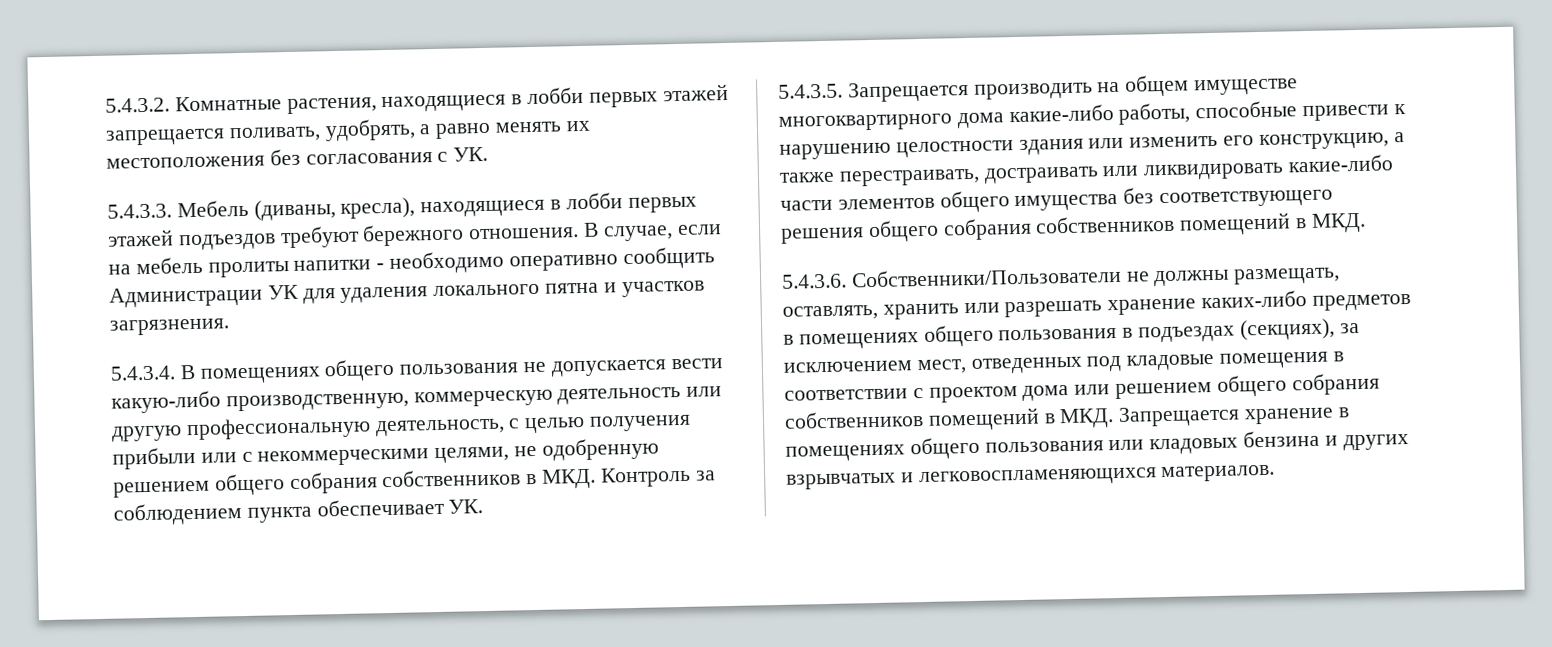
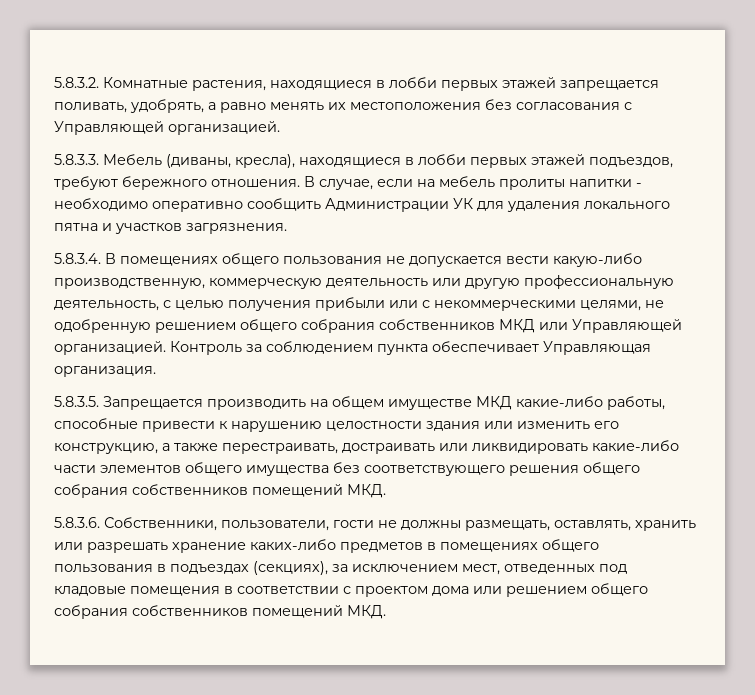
[105,97,170,113] 5.4.3.2. -> [54,77,99,88] 5.8.3.2.
[453,146,489,162] [107,203,172,219] УК. // 5.4.3.3. -> [54,121,280,135] [54,154,99,165] Управляющей организацией. // 5.8.3.3.
[178,233,276,251] подъездов -> [589,157,673,168] подъездов,
[110,365,176,381] 5.4.3.4. -> [54,253,101,264] 5.8.3.4.
[526,468,597,489] в МКД. -> [499,319,682,333] [54,341,166,355] МКД или Управляющей организацией.
[448,499,484,514] [778,83,843,99] УК. // 5.4.3.5. -> [543,341,651,355] [54,366,156,377] [54,396,99,407] Управляющая организация. // 5.8.3.5.
[778,112,1005,132] многоквартирного дома -> [476,396,512,410] МКД
[1295,218,1308,229] в -> (343, 490) none
[781,265,1122,289] 5.4.3.6. Собственники/Пользователи -> [54,517,374,531] 5.8.3.6. Собственники, пользователи, гости
[1043,405,1350,429] [785,429,1409,462] [786,464,1276,490] в МКД. Запрещается хранение в помещениях общего пользования или кладовых бензина и других взрывчатых и легковоспламеняющихся материалов. -> [347,605,386,619] МКД.

